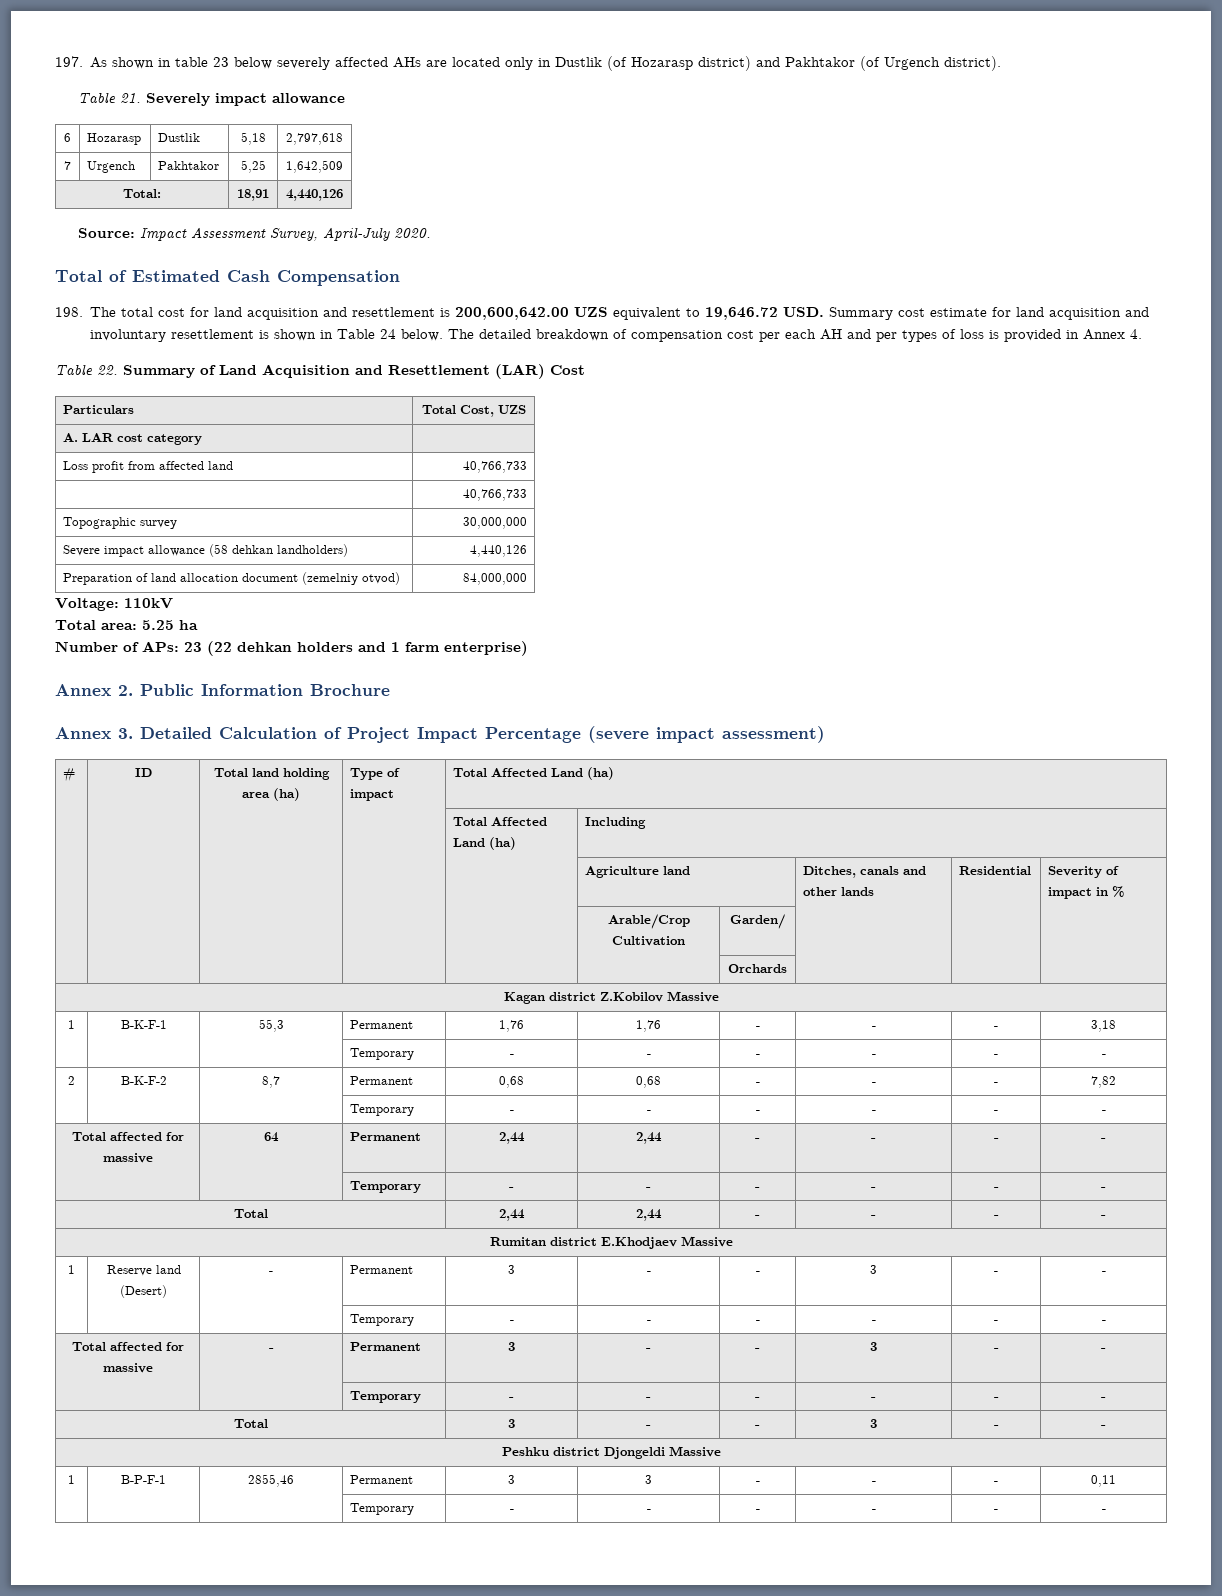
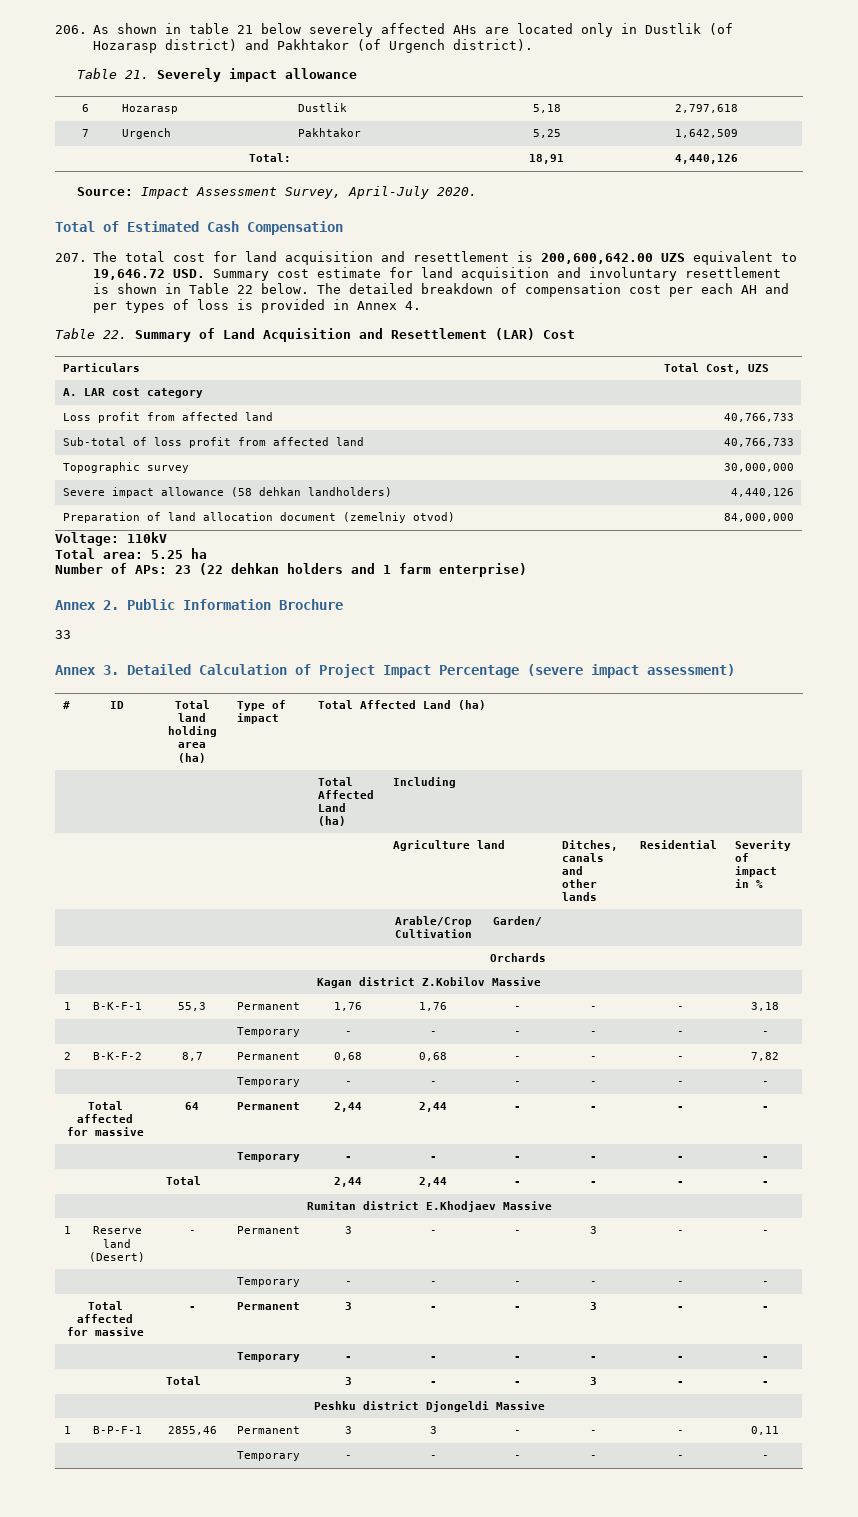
[55,56,83,67] 197. -> [55,25,87,34] 206.
[213,57,230,67] 23 -> [237,25,254,34] 21
[55,307,83,317] 198. -> [55,253,87,262] 207.
[380,329,397,339] 24 -> [237,285,254,294] 22
(527, 467) none -> [63,437,365,448] Sub-total of loss profit from affected land
(390, 690) none -> [55,630,71,639] // 33

